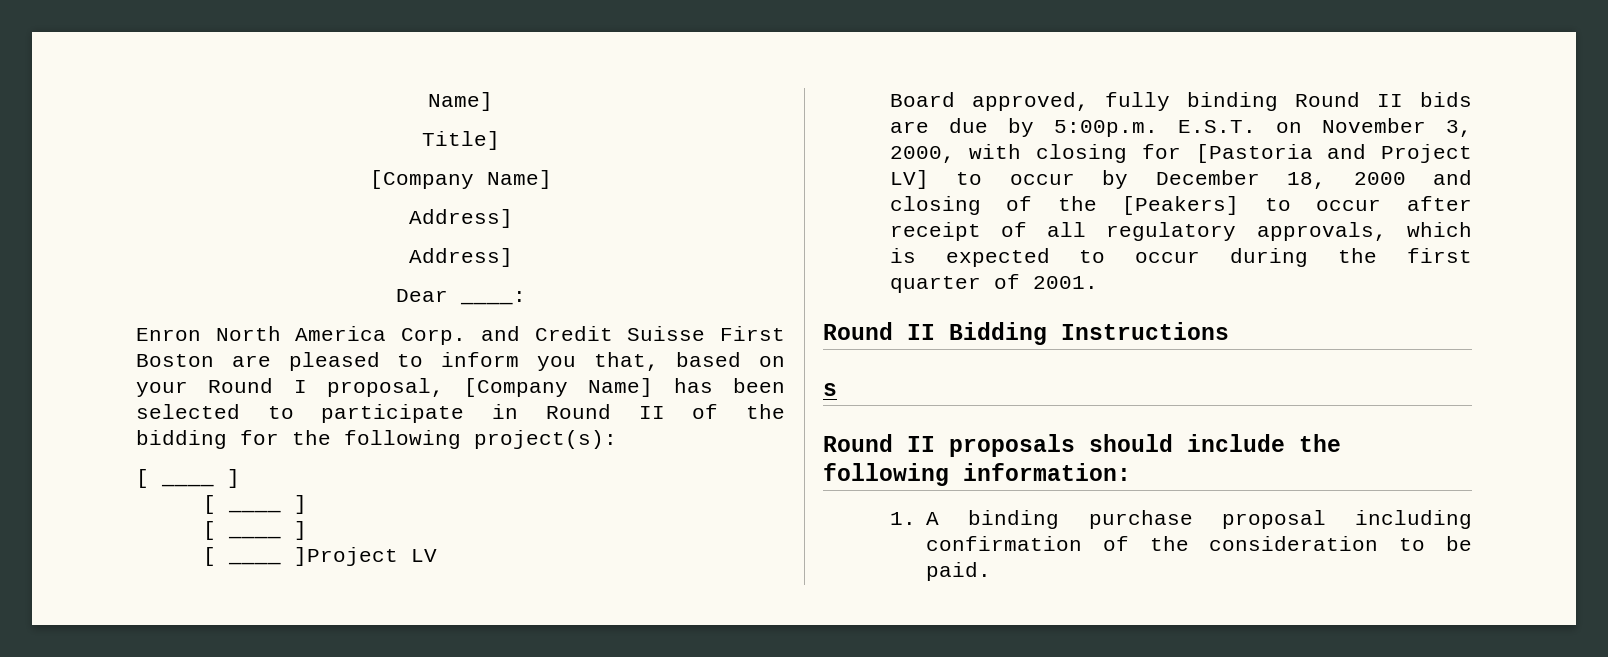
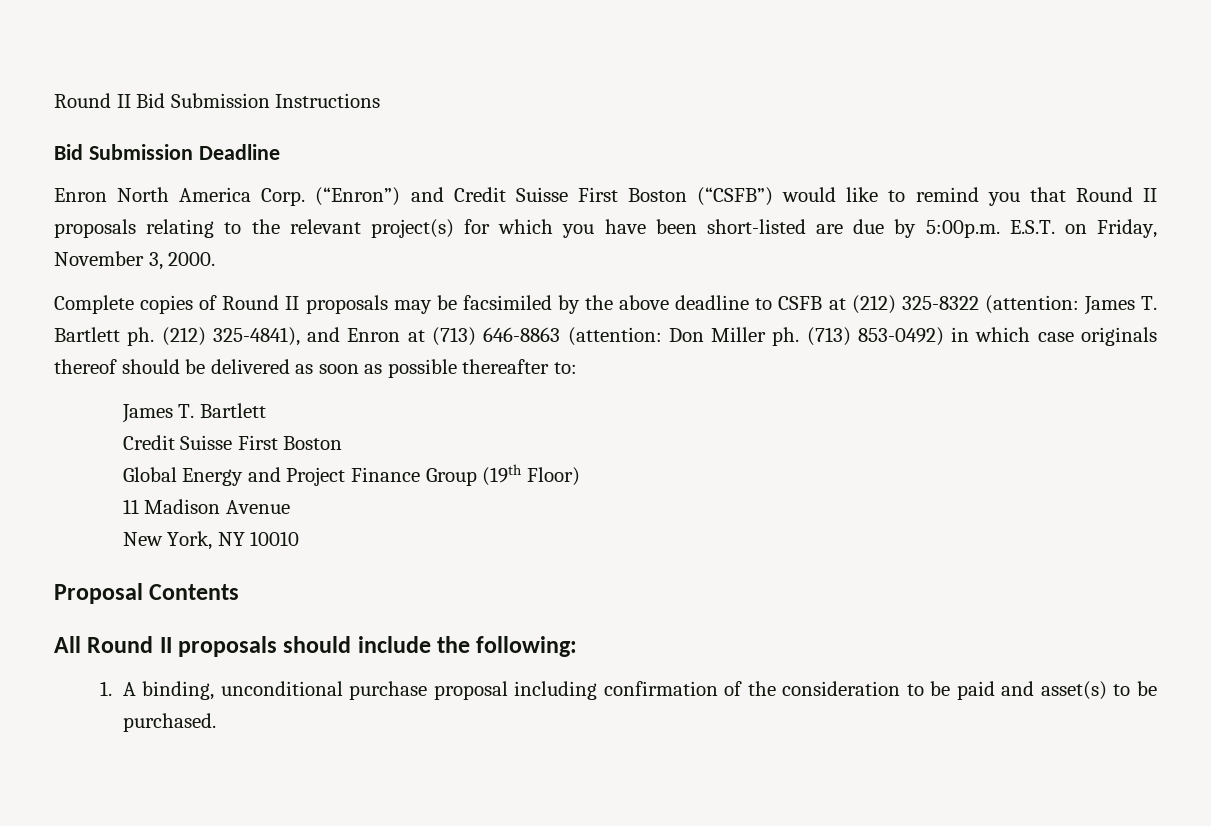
[428,92,493,111] [421,131,500,150] [369,170,552,189] [408,209,513,228] [408,248,513,267] [395,289,526,305] Name] // Title] // [Company Name] // Address] // Address] // Dear ____: -> [54,93,381,108] [54,144,280,160] Round II Bid Submission Instructions // Bid Submission Deadline
(467, 336) none -> [315,187,401,206] (“Enron”)
[231,352,785,371] [136,378,785,397] [136,404,785,423] [136,430,617,449] [136,469,240,488] [202,495,307,514] [202,521,307,540] [202,547,437,566] [889,92,1472,111] are pleased to inform you that, based on your Round I proposal, [Company Name] has been selected to participate in Round II of the bidding for the following project(s): // [ ____ ] // [ ____ ] // [ ____ ] // [ ____ ]Project LV // Board approved, fully binding Round II bids -> [697,187,1157,206] [54,219,806,238] (“CSFB”) would like to remind you that Round II proposals relating to the relevant project(s) for which you have been short-listed
(1302, 127) none -> [1096,219,1157,238] Friday,
[889,144,1472,163] [889,170,1472,189] [889,196,1472,215] [889,222,1472,241] [889,248,1472,267] [889,274,1098,293] [823,322,1229,345] [823,383,837,396] 2000, with closing for [Pastoria and Project LV] to occur by December 18, 2000 and closing of the [Peakers] to occur after receipt of all regulatory approvals, which is expected to occur during the first quarter of 2001. // Round II Bidding Instructions // s // -> [168,252,216,266] [54,295,1157,315] [54,327,1158,346] [54,359,577,378] [121,403,266,423] [122,435,343,450] [122,464,580,486] [122,499,290,514] [122,531,300,550] [54,583,240,604] [54,636,81,653] 2000. // Complete copies of Round II proposals may be facsimiled by the above deadline to CSFB at (212) 325-8322 (attention: James T. Bartlett ph. (212) 325-4841), and Enron at (713) 646-8863 (attention: Don Miller ph. (713) 853-0492) in which case originals thereof should be delivered as soon as possible thereafter to: // James T. Bartlett // Credit Suisse First Boston // Global Energy and Project Finance Group (19th Floor) // 11 Madison Avenue // New York, NY 10010 // Proposal Contents // All
[823,463,1131,486] following information: -> [476,636,578,657] following:
[968,510,1060,529] binding -> [142,681,343,700] binding, unconditional
[926,562,992,581] paid. -> [956,681,1157,700] [122,713,216,732] paid and asset(s) to be purchased.

